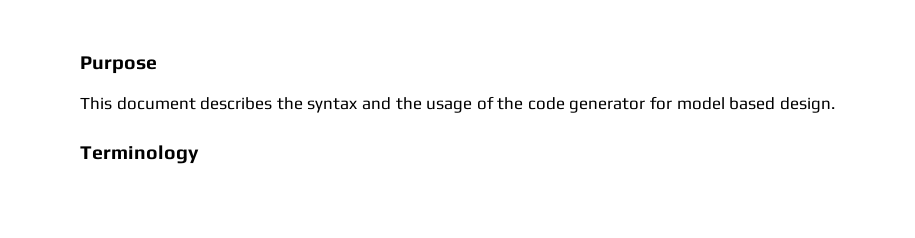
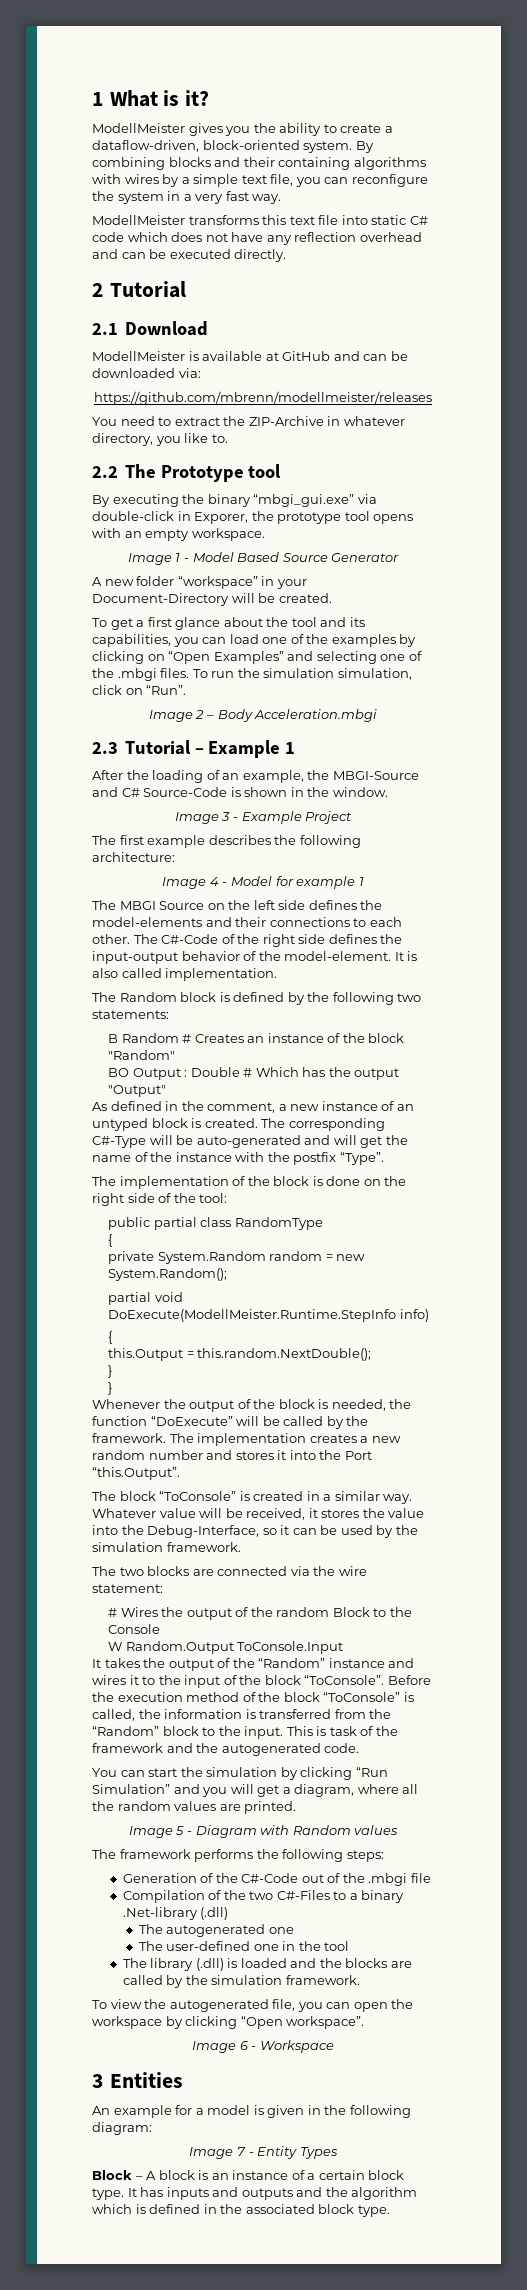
[80,56,157,74] [80,96,835,113] [80,145,199,164] Purpose // This document describes the syntax and the usage of the code generator for model based design. // Terminology -> [92,90,210,107] [92,123,393,136] [92,140,374,153] [92,157,426,170] [92,174,428,187] [92,191,282,204] [92,215,428,225] [92,232,422,245] [92,249,287,262] [92,281,186,298] [92,321,208,336] [92,351,408,361] [92,368,201,378] [94,391,432,405] [92,416,405,426] [92,433,228,446] [92,464,282,482] [92,494,377,507] [92,511,414,524] [92,528,265,541] [127,552,400,565] [92,576,307,589] [92,593,332,606] [92,617,365,630] [92,634,417,647] [92,651,422,664] [92,668,412,681] [92,685,187,695] [148,709,378,722] [92,740,296,758] [92,770,419,783] [92,787,388,797] [174,811,353,824] [92,835,361,848] [92,852,175,862] [162,876,364,889] [92,900,383,910] [92,917,402,927] [92,934,403,947] [92,951,418,964] [92,968,278,981] [92,992,422,1005] [92,1010,169,1019] [108,1033,405,1043] [108,1050,176,1060] [108,1067,400,1080] [108,1085,167,1097] [92,1101,414,1113] [92,1118,385,1131] [92,1135,408,1148] [92,1152,384,1165] [92,1176,407,1189] [92,1193,228,1206] [108,1217,323,1230] [108,1234,114,1247] [108,1251,366,1264] [108,1268,228,1281] [108,1292,183,1305] [108,1309,429,1322] [108,1331,114,1344] [108,1348,372,1361] [108,1365,113,1378] [108,1382,113,1395] [92,1399,412,1412] [92,1416,369,1429] [92,1433,401,1446] [92,1450,372,1460] [92,1467,180,1480] [92,1491,413,1504] [92,1508,425,1520] [92,1525,418,1538] [92,1542,241,1552] [92,1566,367,1576] [92,1584,163,1593] [108,1607,412,1620] [108,1624,161,1634] [108,1641,344,1654] [92,1658,415,1671] [92,1675,431,1688] [92,1692,414,1702] [92,1709,392,1721] [92,1726,398,1739] [92,1743,360,1756] [92,1767,388,1780] [92,1784,419,1797] [92,1801,297,1814] [128,1825,399,1838] [92,1849,384,1862] [122,1873,431,1886] [122,1890,405,1903] [122,1907,229,1920] [138,1924,294,1937] [138,1941,350,1951] [122,1958,412,1971] [122,1975,360,1988] [92,1999,414,2012] [92,2016,365,2029] [192,2040,334,2053] [92,2072,183,2088] [92,2105,411,2118] [92,2122,152,2135] [189,2146,338,2159] [92,2170,405,2180] [92,2187,418,2200] [92,2204,390,2217] 1 What is it? // ModellMeister gives you the ability to create a dataflow-driven, block-oriented system. By combining blocks and their containing algorithms with wires by a simple text file, you can reconfigure the system in a very fast way. // ModellMeister transforms this text file into static C# code which does not have any reflection overhead and can be executed directly. // 2 Tutorial // 2.1 Download // ModellMeister is available at GitHub and can be downloaded via: // https://github.com/mbrenn/modellmeister/releases // You need to extract the ZIP-Archive in whatever directory, you like to. // 2.2 The Prototype tool // By executing the binary “mbgi_gui.exe” via double-click in Exporer, the prototype tool opens with an empty workspace. // Image 1 - Model Based Source Generator // A new folder “workspace” in your Document-Directory will be created. // To get a first glance about the tool and its capabilities, you can load one of the examples by clicking on “Open Examples” and selecting one of the .mbgi files. To run the simulation simulation, click on “Run”. // Image 2 – Body Acceleration.mbgi // 2.3 Tutorial – Example 1 // After the loading of an example, the MBGI-Source and C# Source-Code is shown in the window. // Image 3 - Example Project // The first example describes the following architecture: // Image 4 - Model for example 1 // The MBGI Source on the left side defines the model-elements and their connections to each other. The C#-Code of the right side defines the input-output behavior of the model-element. It is also called implementation. // The Random block is defined by the following two statements: // B Random # Creates an instance of the block "Random" // BO Output : Double # Which has the output "Output" // As defined in the comment, a new instance of an untyped block is created. The corresponding C#-Type will be auto-generated and will get the name of the instance with the postfix “Type”. // The implementation of the block is done on the right side of the tool: // public partial class RandomType // { // private System.Random random = new System.Random(); // partial void DoExecute(ModellMeister.Runtime.StepInfo info) // { // this.Output = this.random.NextDouble(); // } // } // Whenever the output of the block is needed, the function “DoExecute” will be called by the framework. The implementation creates a new random number and stores it into the Port “this.Output”. // The block “ToConsole” is created in a similar way. Whatever value will be received, it stores the value into the Debug-Interface, so it can be used by the simulation framework. // The two blocks are connected via the wire statement: // # Wires the output of the random Block to the Console // W Random.Output ToConsole.Input // It takes the output of the “Random” instance and wires it to the input of the block “ToConsole”. Before the execution method of the block “ToConsole” is called, the information is transferred from the “Random” block to the input. This is task of the framework and the autogenerated code. // You can start the simulation by clicking “Run Simulation” and you will get a diagram, where all the random values are printed. // Image 5 - Diagram with Random values // The framework performs the following steps: // Generation of the C#-Code out of the .mbgi file // Compilation of the two C#-Files to a binary .Net-library (.dll) // The autogenerated one // The user-defined one in the tool // The library (.dll) is loaded and the blocks are called by the simulation framework. // To view the autogenerated file, you can open the workspace by clicking “Open workspace”. // Image 6 - Workspace // 3 Entities // An example for a model is given in the following diagram: // Image 7 - Entity Types // Block – A block is an instance of a certain block type. It has inputs and outputs and the algorithm which is defined in the associated block type.

